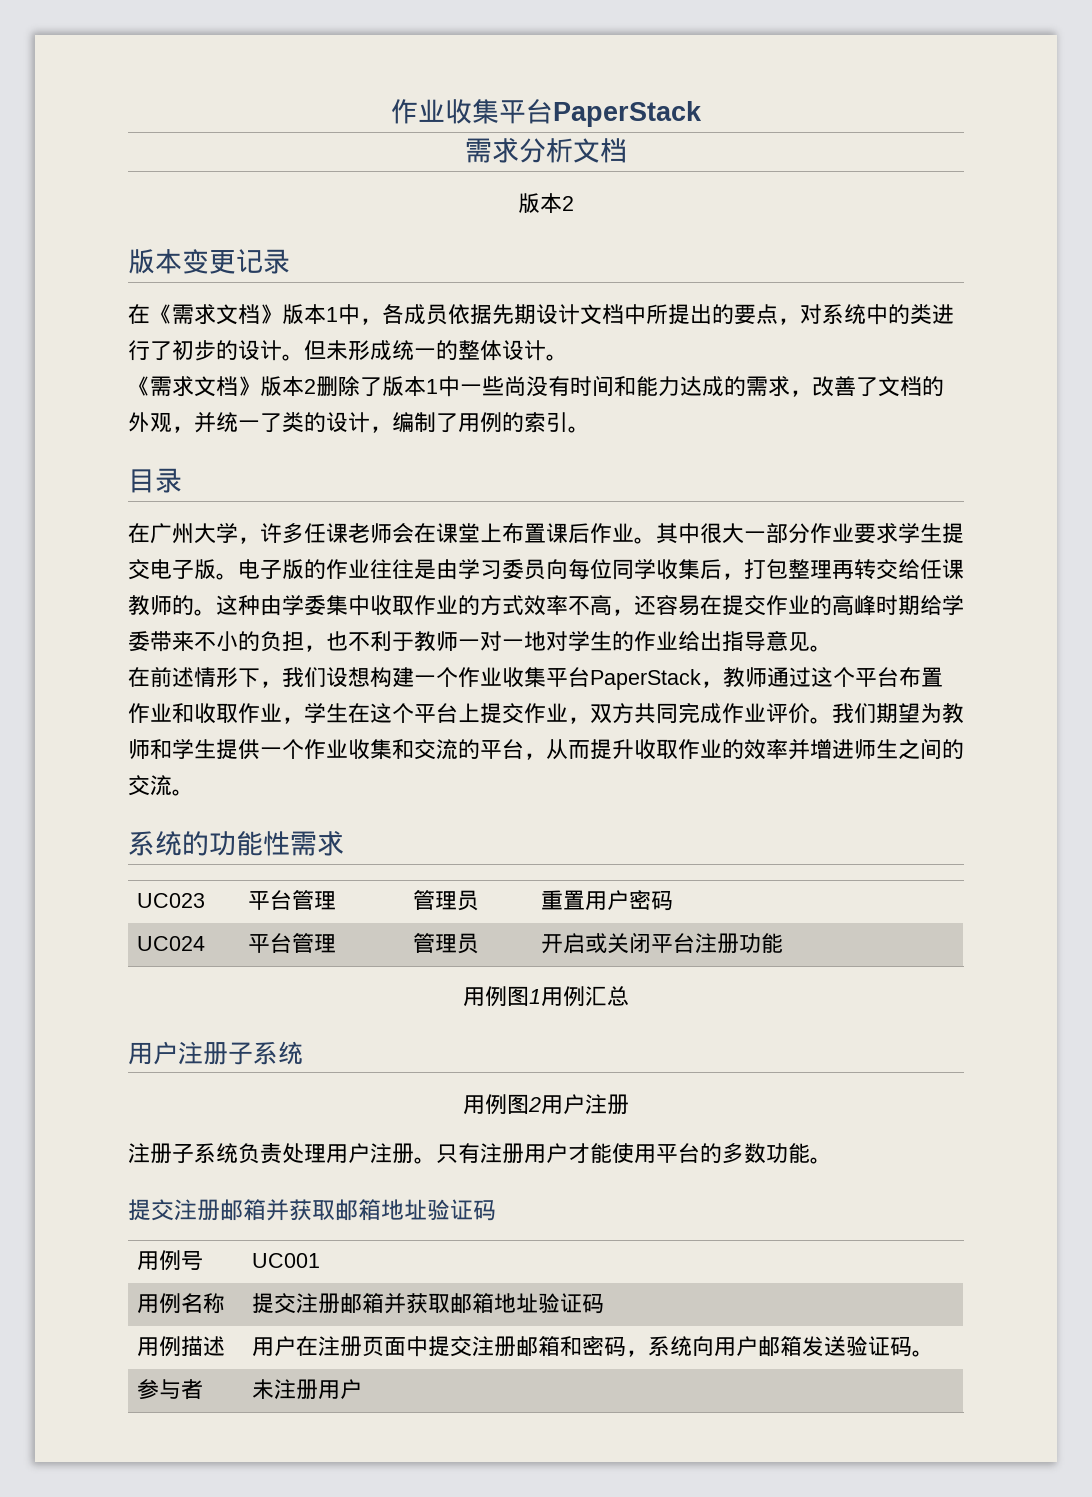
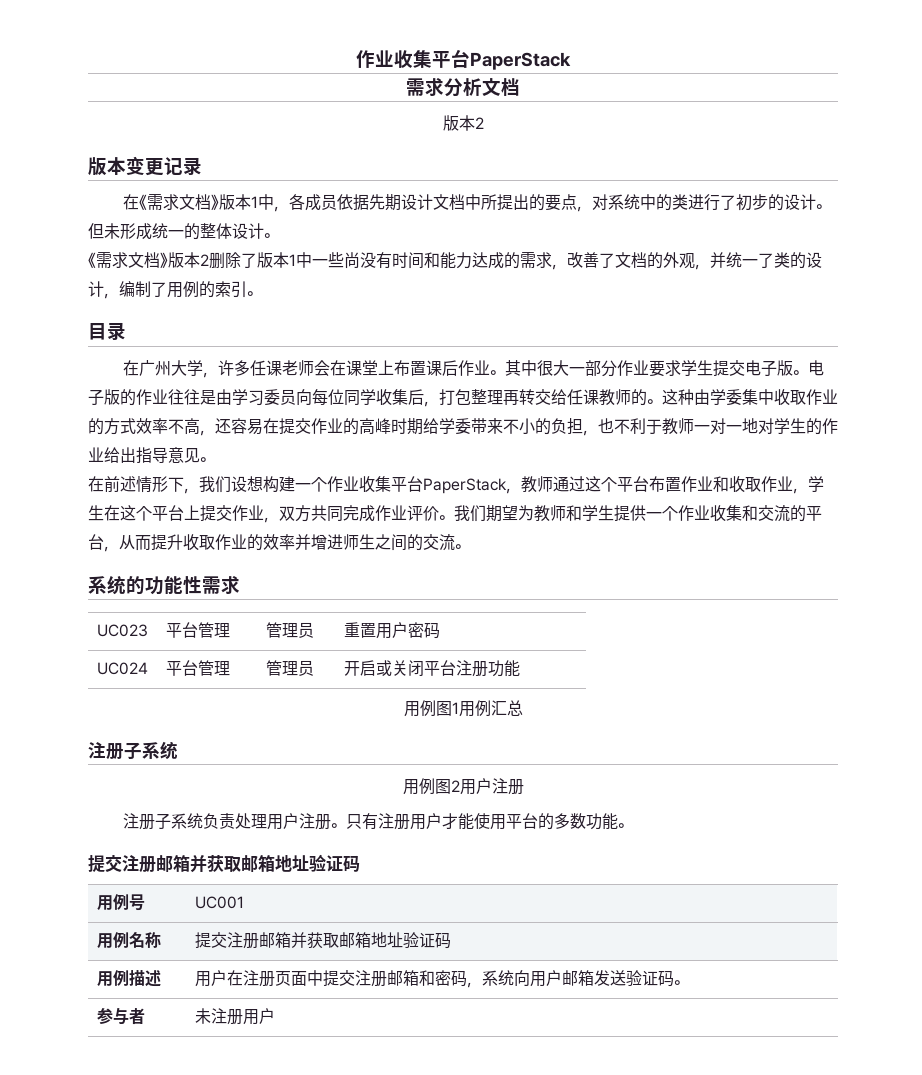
[128,1041,178,1065] 用户 -> (523, 708) none

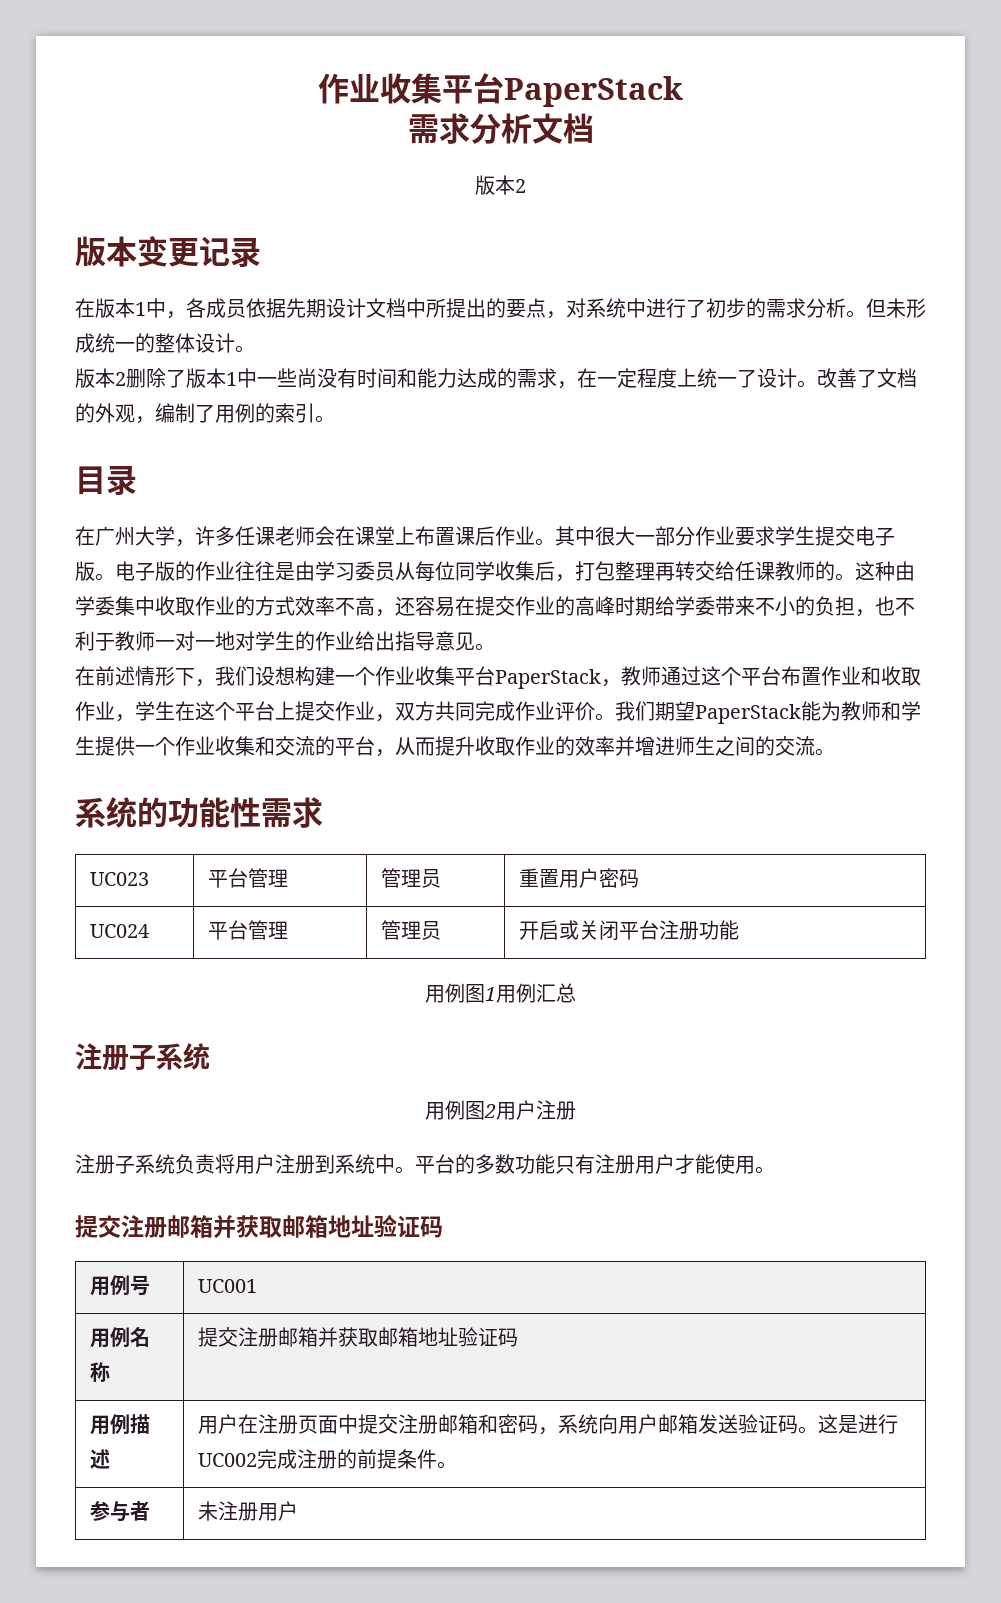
[139,194,220,210] 《需求文档》 -> (95, 308) none
[656,194,689,211] 的类 -> (646, 308) none
[784,194,817,210] 设计 -> [766,298,846,318] 需求分析
[88,252,168,268] 《需求文档》 -> (255, 349) none
(567, 267) none -> [577,368,817,388] 在一定程度上统一了设计。
[710,252,822,269] [88,281,119,299] 并统一了类的设计， -> (155, 420) none
[296,389,312,405] 向 -> [395,562,415,580] 从
(518, 513) none -> [695,701,821,724] PaperStack能
[235,813,347,830] 处理用户注册。 -> [215,1154,555,1174] 将用户注册到系统中。平台的多数功能
[506,813,619,830] 平台的多数功能 -> (755, 1165) none
(689, 982) none -> [818,1414,899,1434] [198,1449,458,1469] 这是进行UC002完成注册的前提条件。

